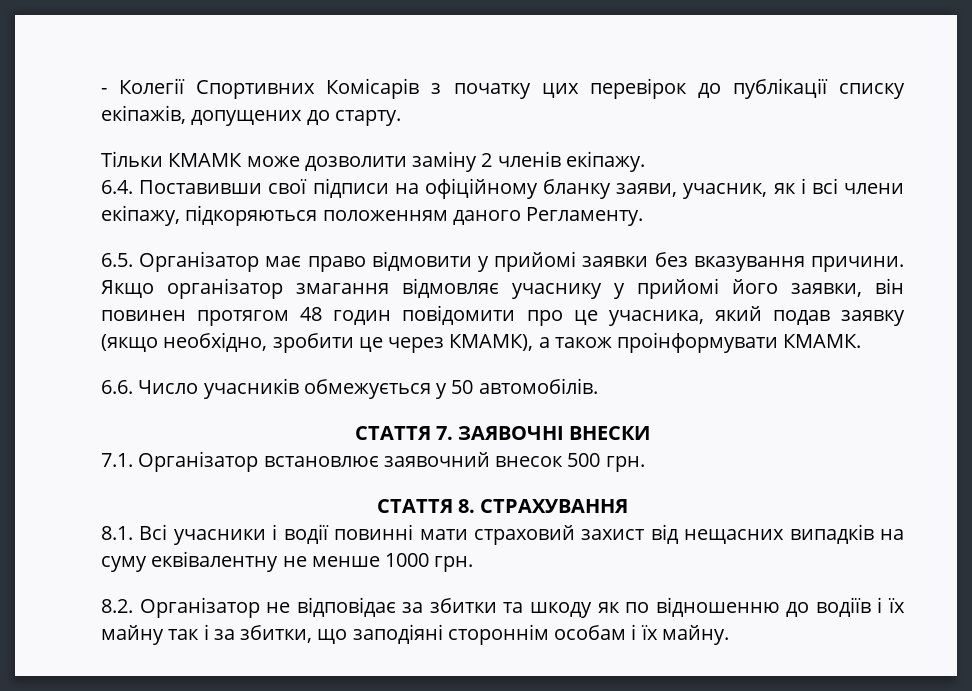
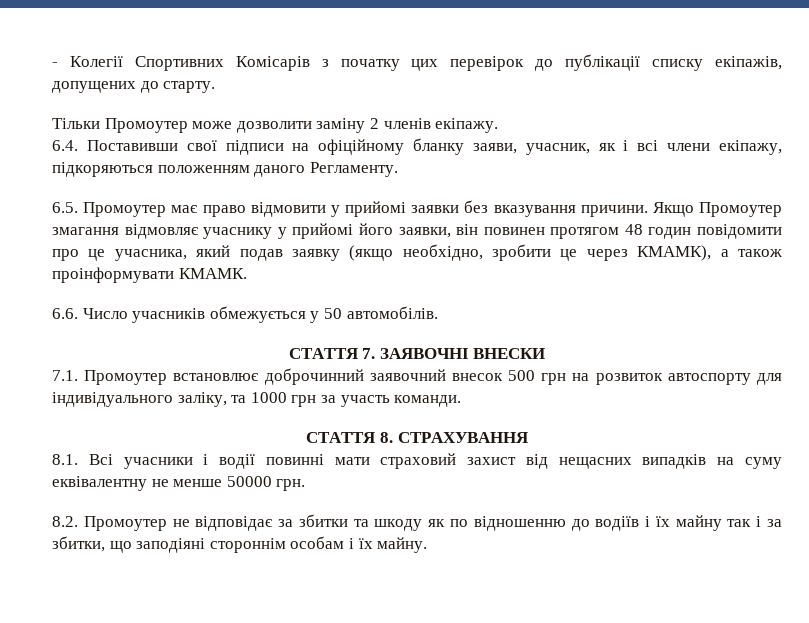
[168,153,243,167] КМАМК -> [104,118,188,133] Промоутер
[139,251,260,272] Організатор -> [83,202,167,217] Промоутер
[167,278,283,299] організатор -> [698,202,782,217] Промоутер
[138,451,645,472] Організатор встановлює заявочний внесок 500 грн. -> [84,368,782,385] [52,392,462,407] Промоутер встановлює доброчинний заявочний внесок 500 грн на розвиток автоспорту для індивідуального заліку, та 1000 грн за участь команди.
[385,553,430,567] 1000 -> [226,476,272,487] 50000
[139,597,260,618] Організатор -> [83,516,167,531] Промоутер

